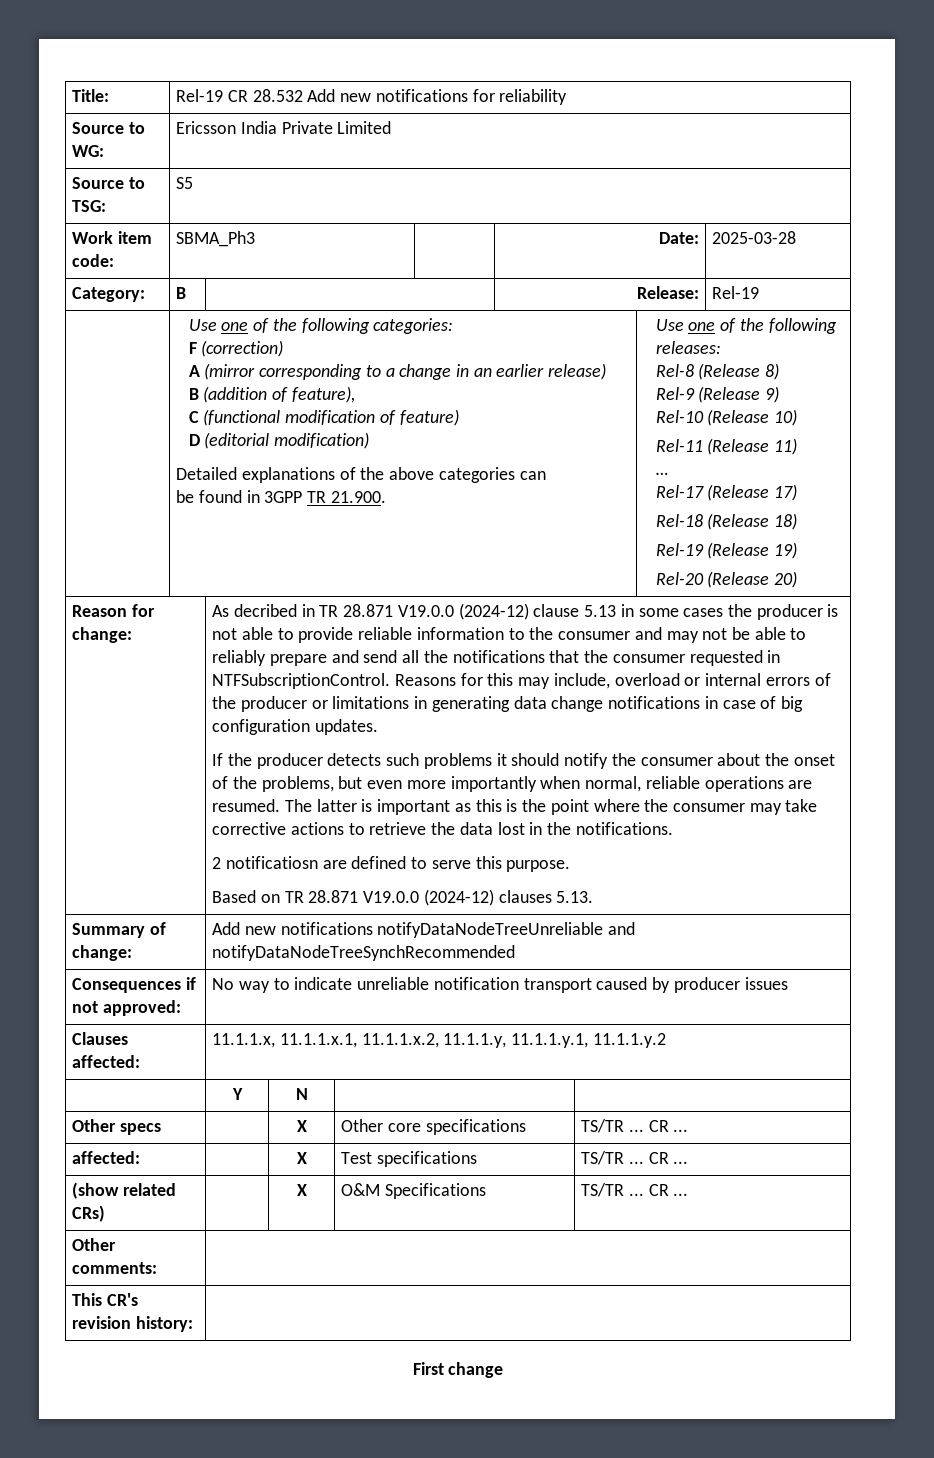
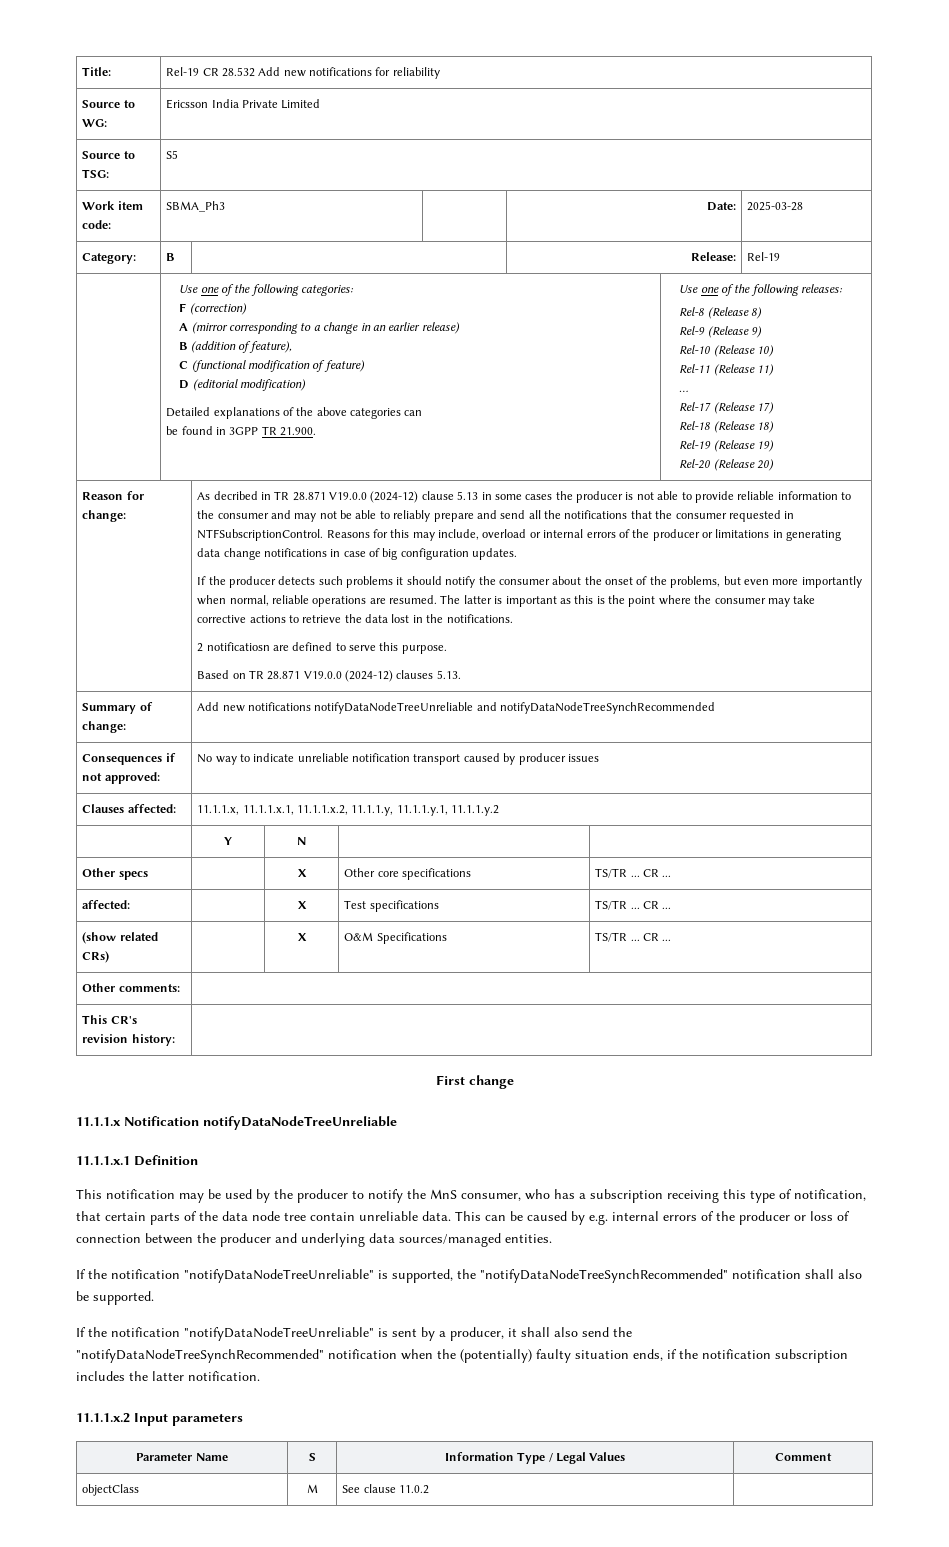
(504, 1370) none -> [76,1116,397,1130] [76,1155,198,1166] [76,1189,866,1203] [76,1211,850,1225] [76,1233,552,1247] [76,1269,862,1283] [76,1291,154,1305] [76,1327,632,1341] [76,1349,848,1363] [76,1371,260,1381] [76,1413,243,1426] [136,1453,228,1461] [308,1453,316,1461] [444,1452,626,1464] [775,1453,832,1461] [82,1484,140,1496] [306,1484,318,1493] [342,1484,429,1494] // 11.1.1.x Notification notifyDataNodeTreeUnreliable // 11.1.1.x.1 Definition // This notification may be used by the producer to notify the MnS consumer, who has a subscription receiving this type of notification, that certain parts of the data node tree contain unreliable data. This can be caused by e.g. internal errors of the producer or loss of connection between the producer and underlying data sources/managed entities. // If the notification "notifyDataNodeTreeUnreliable" is supported, the "notifyDataNodeTreeSynchRecommended" notification shall also be supported. // If the notification "notifyDataNodeTreeUnreliable" is sent by a producer, it shall also send the "notifyDataNodeTreeSynchRecommended" notification when the (potentially) faulty situation ends, if the notification subscription includes the latter notification. // 11.1.1.x.2 Input parameters // Parameter Name | S | Information Type / Legal Values | Comment // objectClass | M | See clause 11.0.2 |

